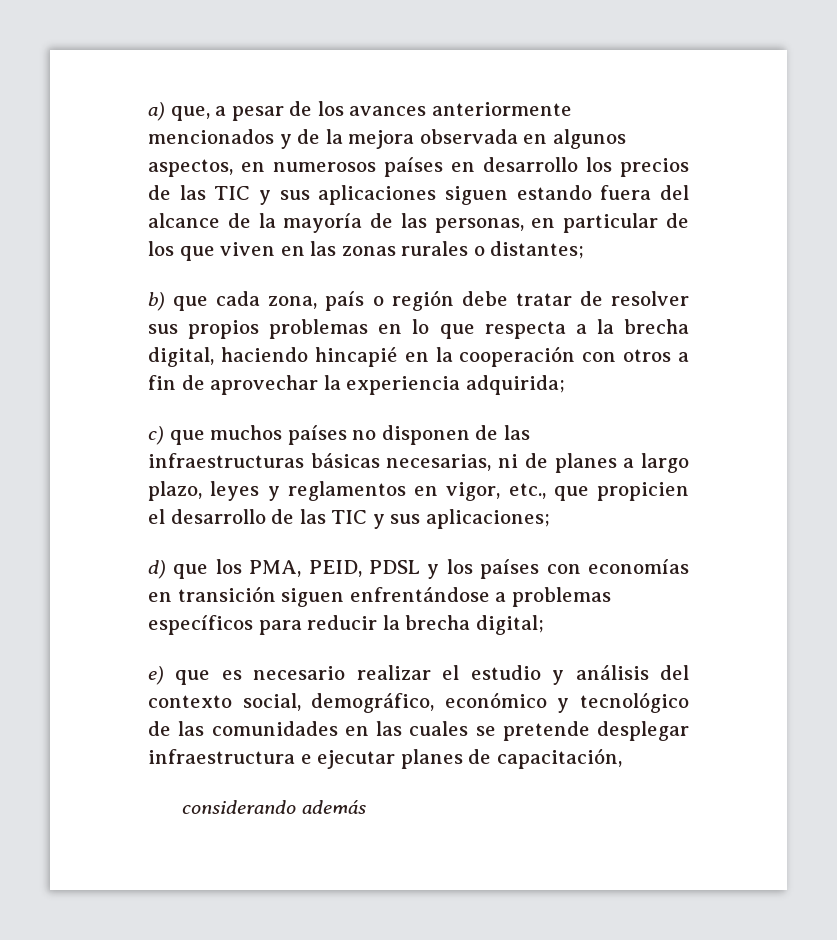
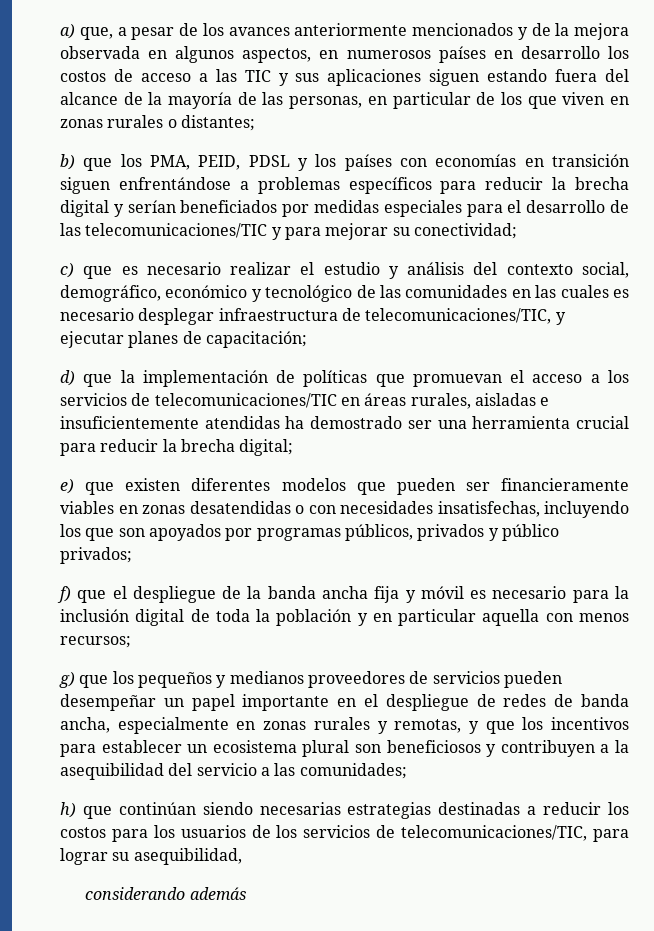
[620,158,689,177] [148,185,171,200] precios de -> [60,69,208,82] costos de acceso a
[310,241,337,256] las -> (629, 100) none
[216,290,689,311] [148,319,689,339] [148,346,689,367] [148,375,565,395] [148,425,530,445] [148,453,689,473] [148,481,689,501] [148,509,550,529] [148,560,209,579] cada zona, país o región debe tratar de resolver sus propios problemas en lo que respecta a la brecha digital, haciendo hincapié en la cooperación con otros a fin de aprovechar la experiencia adquirida; // c) que muchos países no disponen de las infraestructuras básicas necesarias, ni de planes a largo plazo, leyes y reglamentos en vigor, etc., que propicien el desarrollo de las TIC y sus aplicaciones; // d) que -> (113, 164) none
[475,615,544,635] [148,666,164,685] digital; // e) -> [60,200,629,217] [60,223,517,240] [60,262,74,278] digital y serían beneficiados por medidas especiales para el desarrollo de las telecomunicaciones/TIC y para mejorar su conectividad; // c)
[475,721,689,741] [148,748,622,769] se pretende desplegar infraestructura e ejecutar planes de capacitación, -> [613,289,630,298] [60,308,566,325] [60,331,307,348] [60,370,629,387] [60,393,550,409] [60,416,629,429] [60,439,294,456] [60,478,629,495] [60,501,629,518] [60,524,559,541] [60,547,132,564] [57,586,629,603] [60,609,629,626] [60,636,131,648] [59,671,562,688] [60,694,629,711] [60,717,629,734] [60,740,630,757] [60,763,407,780] [60,802,630,819] [60,825,629,842] [60,848,242,865] es necesario desplegar infraestructura de telecomunicaciones/TIC, y ejecutar planes de capacitación; // d) que la implementación de políticas que promuevan el acceso a los servicios de telecomunicaciones/TIC en áreas rurales, aisladas e insuficientemente atendidas ha demostrado ser una herramienta crucial para reducir la brecha digital; // e) que existen diferentes modelos que pueden ser financieramente viables en zonas desatendidas o con necesidades insatisfechas, incluyendo los que son apoyados por programas públicos, privados y público privados; // f) que el despliegue de la banda ancha fija y móvil es necesario para la inclusión digital de toda la población y en particular aquella con menos recursos; // g) que los pequeños y medianos proveedores de servicios pueden desempeñar un papel importante en el despliegue de redes de banda ancha, especialmente en zonas rurales y remotas, y que los incentivos para establecer un ecosistema plural son beneficiosos y contribuyen a la asequibilidad del servicio a las comunidades; // h) que continúan siendo necesarias estrategias destinadas a reducir los costos para los usuarios de los servicios de telecomunicaciones/TIC, para lograr su asequibilidad,

